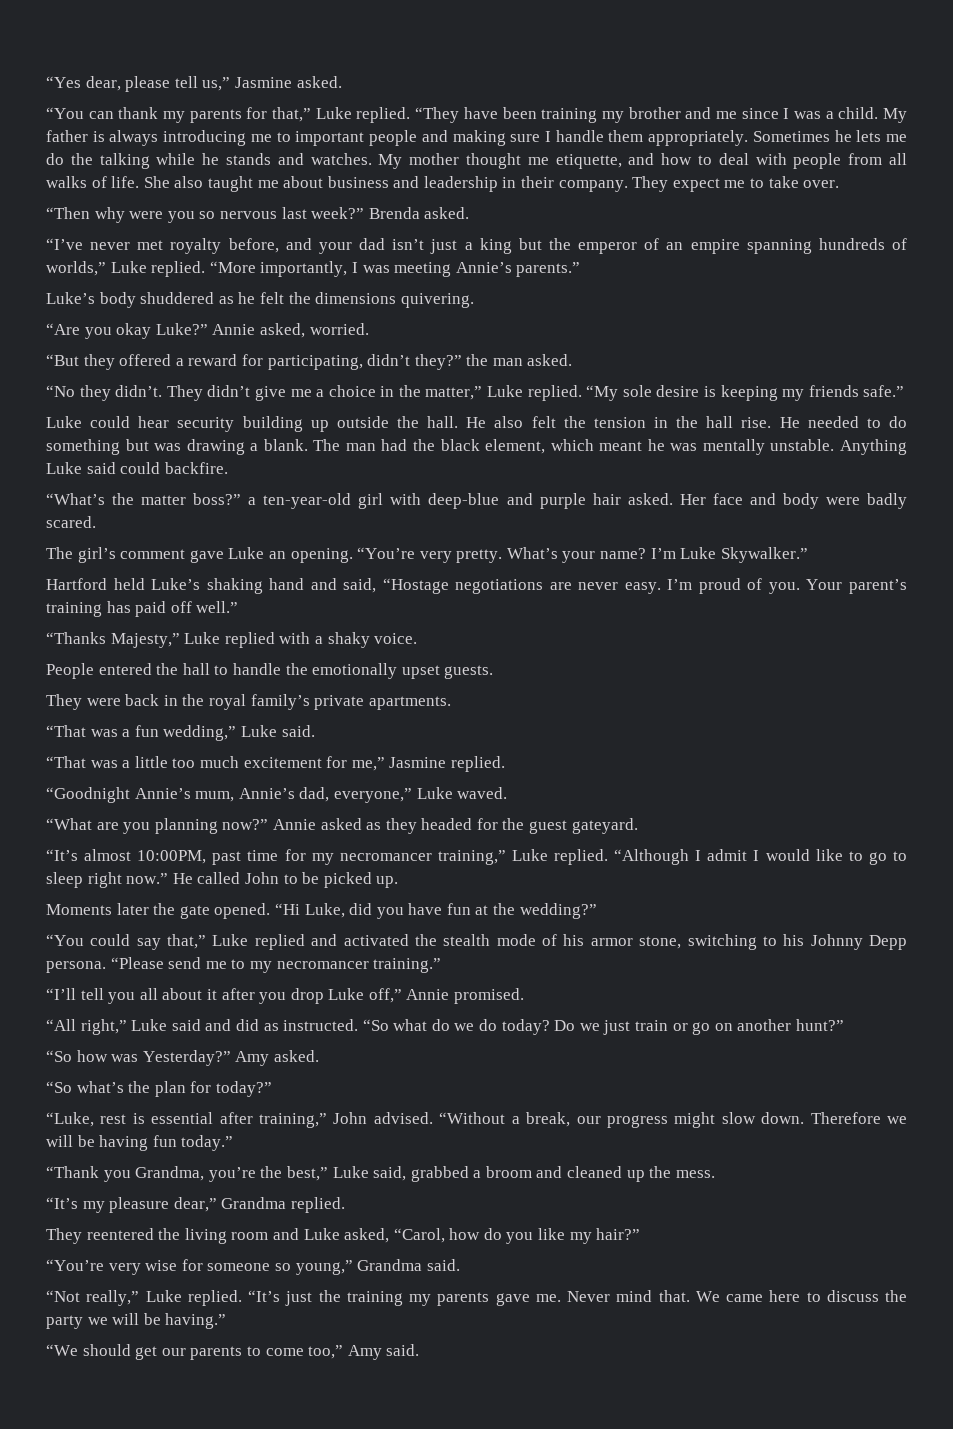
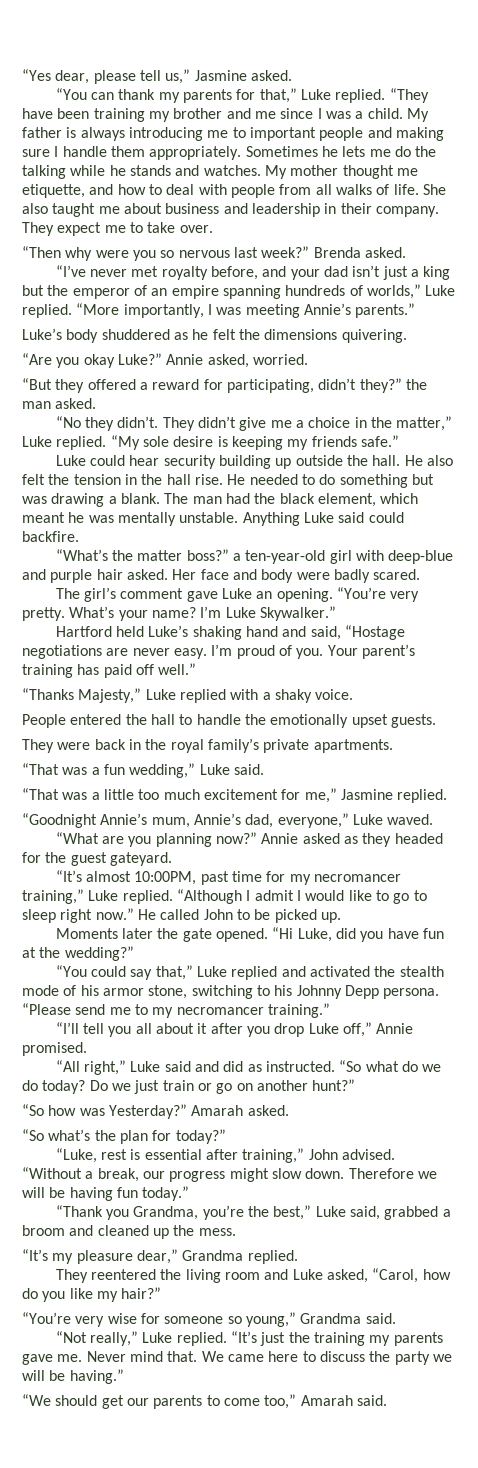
[235,1051,270,1066] Amy -> [191,1105,244,1116] Amarah
[347,1345,382,1360] Amy -> [300,1395,353,1406] Amarah

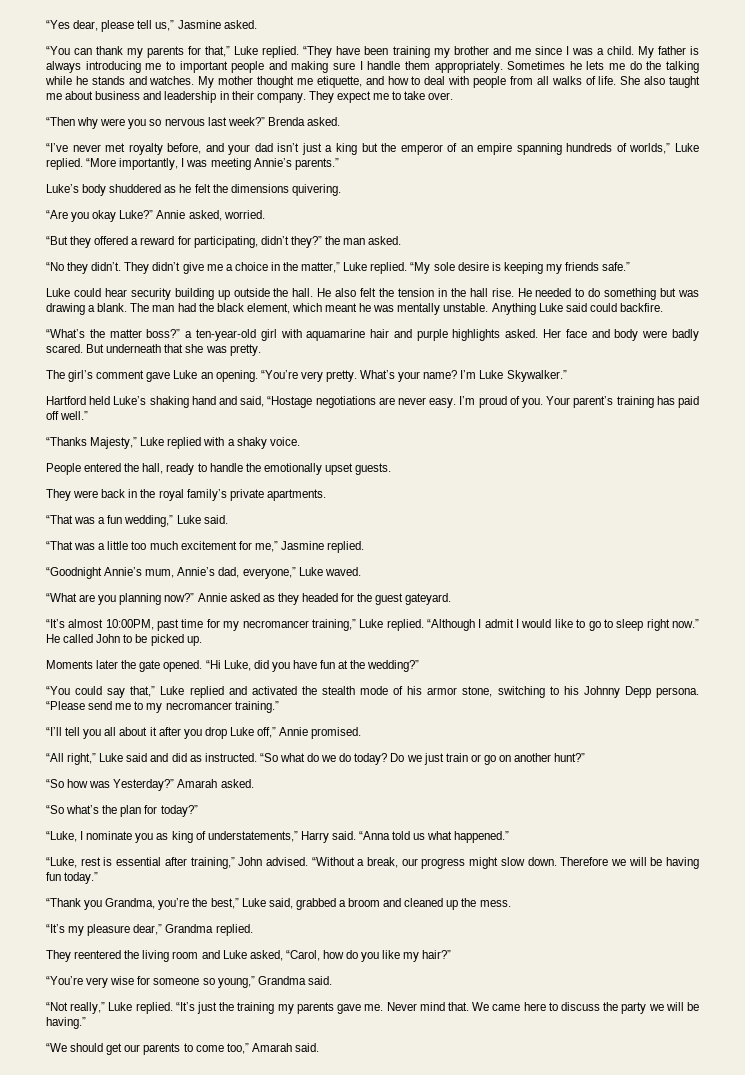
[388,550,454,564] deep-blue -> [306,329,390,341] aquamarine hair
[96,569,123,580] hair -> [452,329,501,341] highlights
(421, 574) none -> [86,344,261,356] But underneath that she was pretty.
[150,714,175,725] hall -> [142,463,195,475] hall, ready
(226, 1136) none -> [46,831,510,843] // “Luke, I nominate you as king of understatements,” Harry said. “Anna told us what happened.”

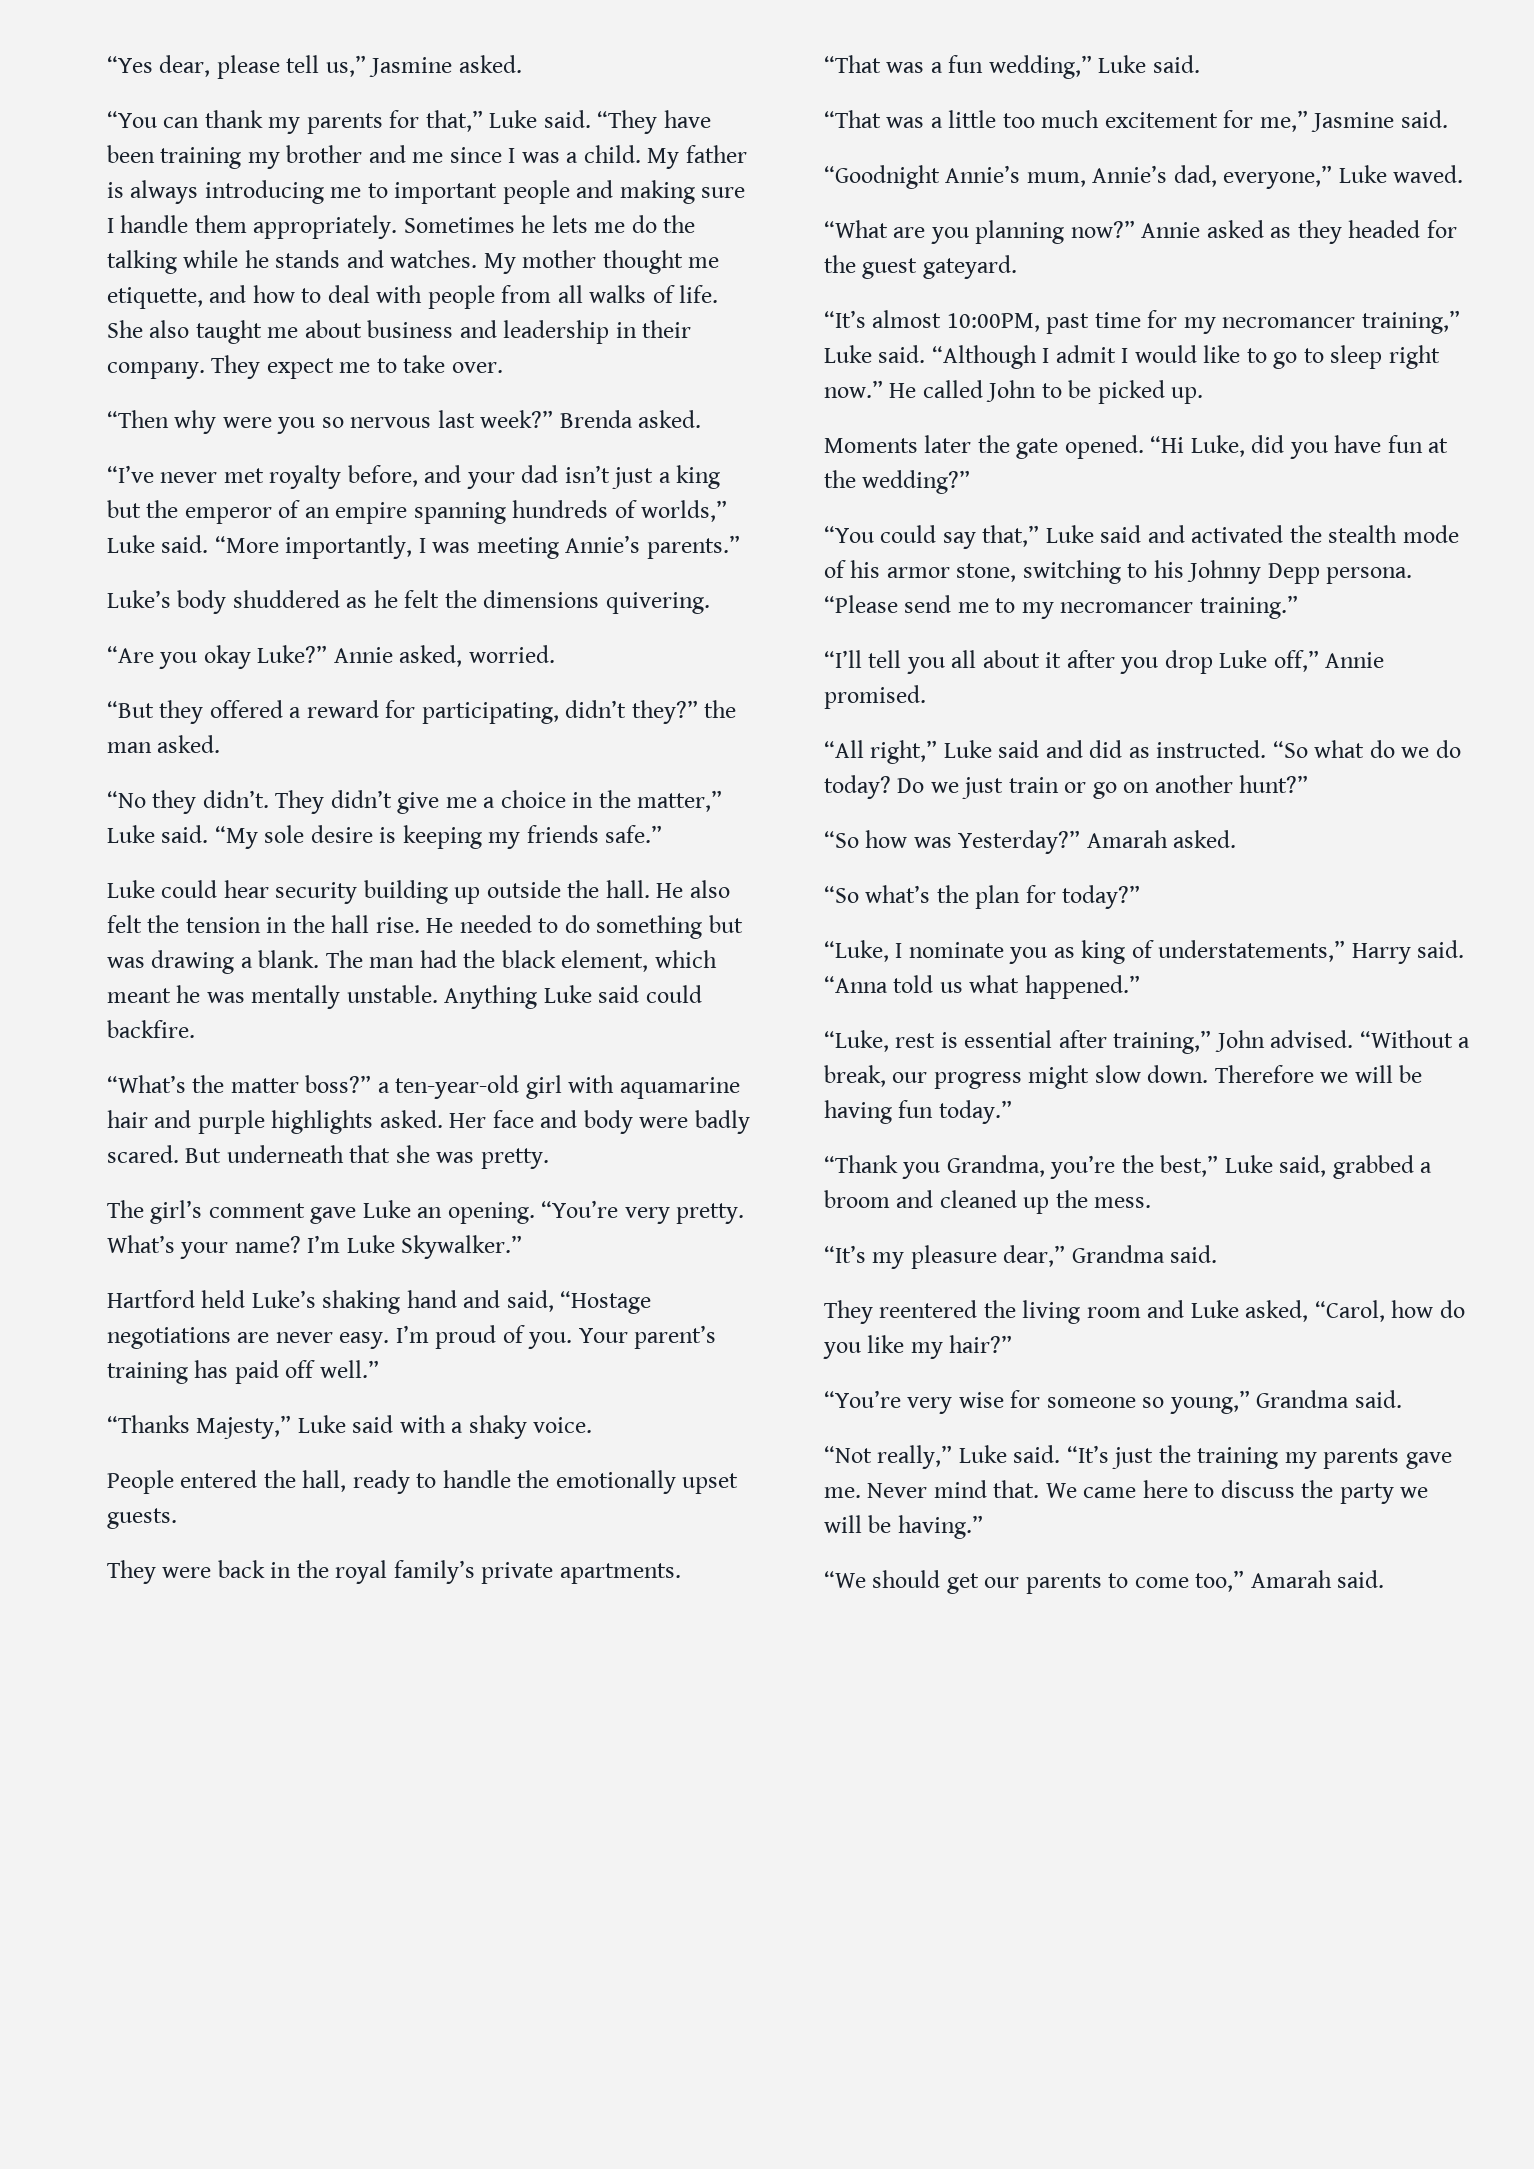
[262,46,300,58] replied. -> [543,110,591,128] said.
[46,158,83,170] replied. -> [161,535,209,553] said.
[370,262,408,274] replied. -> [161,825,209,843] said.
[167,437,202,449] replied -> [352,1415,394,1433] said
[327,541,365,553] replied. -> [1400,110,1448,128] said.
[386,619,424,631] replied. -> [878,345,926,363] said.
[189,686,224,698] replied -> [1100,525,1142,543] said
[215,924,253,936] replied. -> [1170,1245,1218,1263] said.
[135,1002,173,1014] replied. -> [1013,1445,1061,1463] said.

